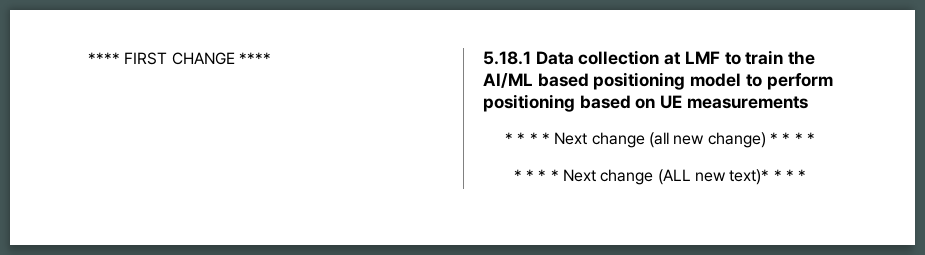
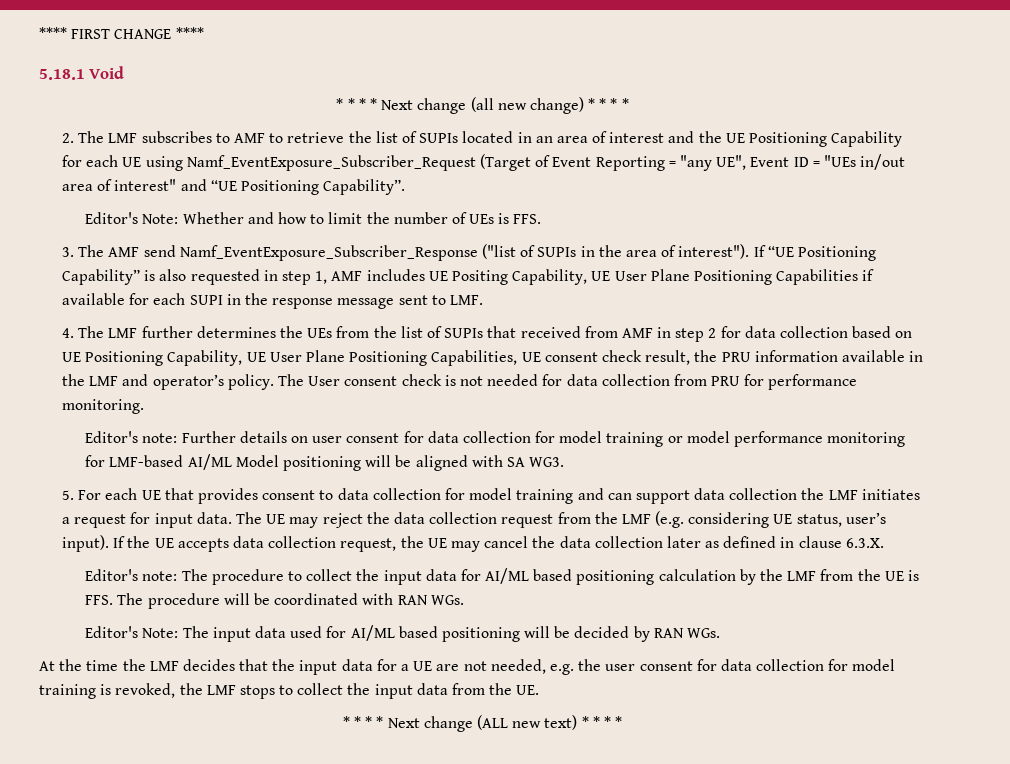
[535,50,816,65] [483,72,833,90] [483,94,808,112] Data collection at LMF to train the AI/ML based positioning model to perform positioning based on UE measurements -> [89,66,125,79] Void
(815, 138) none -> [62,131,903,147] [62,154,906,171] [62,179,406,195] [85,212,542,224] [62,244,876,261] [62,269,875,285] [62,293,483,309] [62,326,913,342] [62,350,924,366] [62,374,858,390] [62,399,145,414] [85,431,906,447] [85,454,565,471] [62,488,920,504] [62,511,886,528] [62,535,884,552] [85,568,919,585] [85,593,464,609] [85,625,720,642] [39,659,896,675] [39,683,540,699] // 2. The LMF subscribes to AMF to retrieve the list of SUPIs located in an area of interest and the UE Positioning Capability for each UE using Namf_EventExposure_Subscriber_Request (Target of Event Reporting = "any UE", Event ID = "UEs in/out area of interest" and “UE Positioning Capability”. // Editor's Note: Whether and how to limit the number of UEs is FFS. // 3. The AMF send Namf_EventExposure_Subscriber_Response ("list of SUPIs in the area of interest"). If “UE Positioning Capability” is also requested in step 1, AMF includes UE Positing Capability, UE User Plane Positioning Capabilities if available for each SUPI in the response message sent to LMF. // 4. The LMF further determines the UEs from the list of SUPIs that received from AMF in step 2 for data collection based on UE Positioning Capability, UE User Plane Positioning Capabilities, UE consent check result, the PRU information available in the LMF and operator’s policy. The User consent check is not needed for data collection from PRU for performance monitoring. // Editor's note: Further details on user consent for data collection for model training or model performance monitoring for LMF-based AI/ML Model positioning will be aligned with SA WG3. // 5. For each UE that provides consent to data collection for model training and can support data collection the LMF initiates a request for input data. The UE may reject the data collection request from the LMF (e.g. considering UE status, user’s input). If the UE accepts data collection request, the UE may cancel the data collection later as defined in clause 6.3.X. // Editor's note: The procedure to collect the input data for AI/ML based positioning calculation by the LMF from the UE is FFS. The procedure will be coordinated with RAN WGs. // Editor's Note: The input data used for AI/ML based positioning will be decided by RAN WGs. // At the time the LMF decides that the input data for a UE are not needed, e.g. the user consent for data collection for model training is revoked, the LMF stops to collect the input data from the UE.
[729,169,807,185] text)* * * * -> [544,715,623,730] text) * * * *

